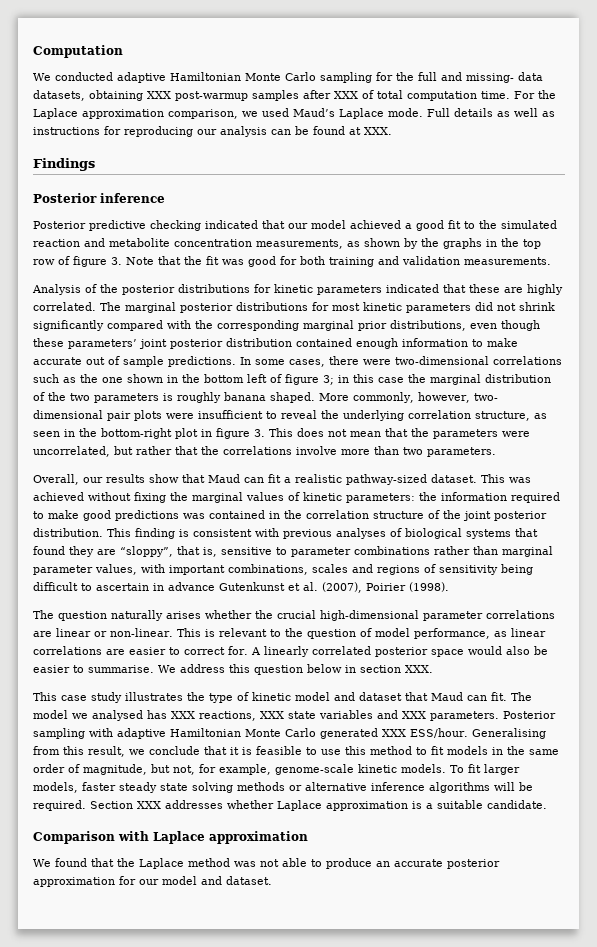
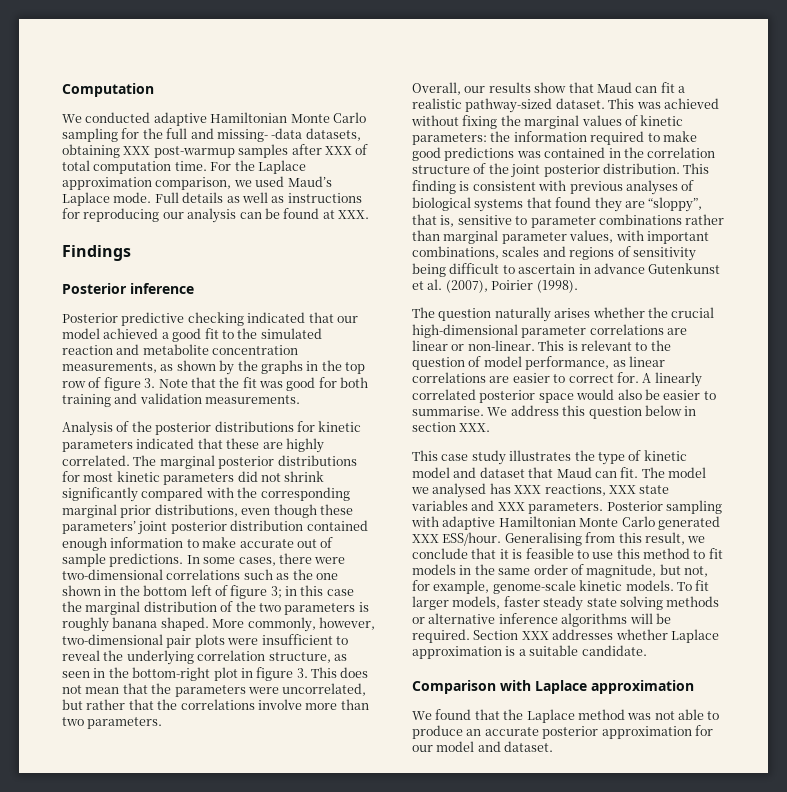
[518,72,543,81] data -> [271,128,303,139] -data
[473,393,498,401] [33,410,103,419] two- dimensional -> [62,634,163,645] two-dimensional

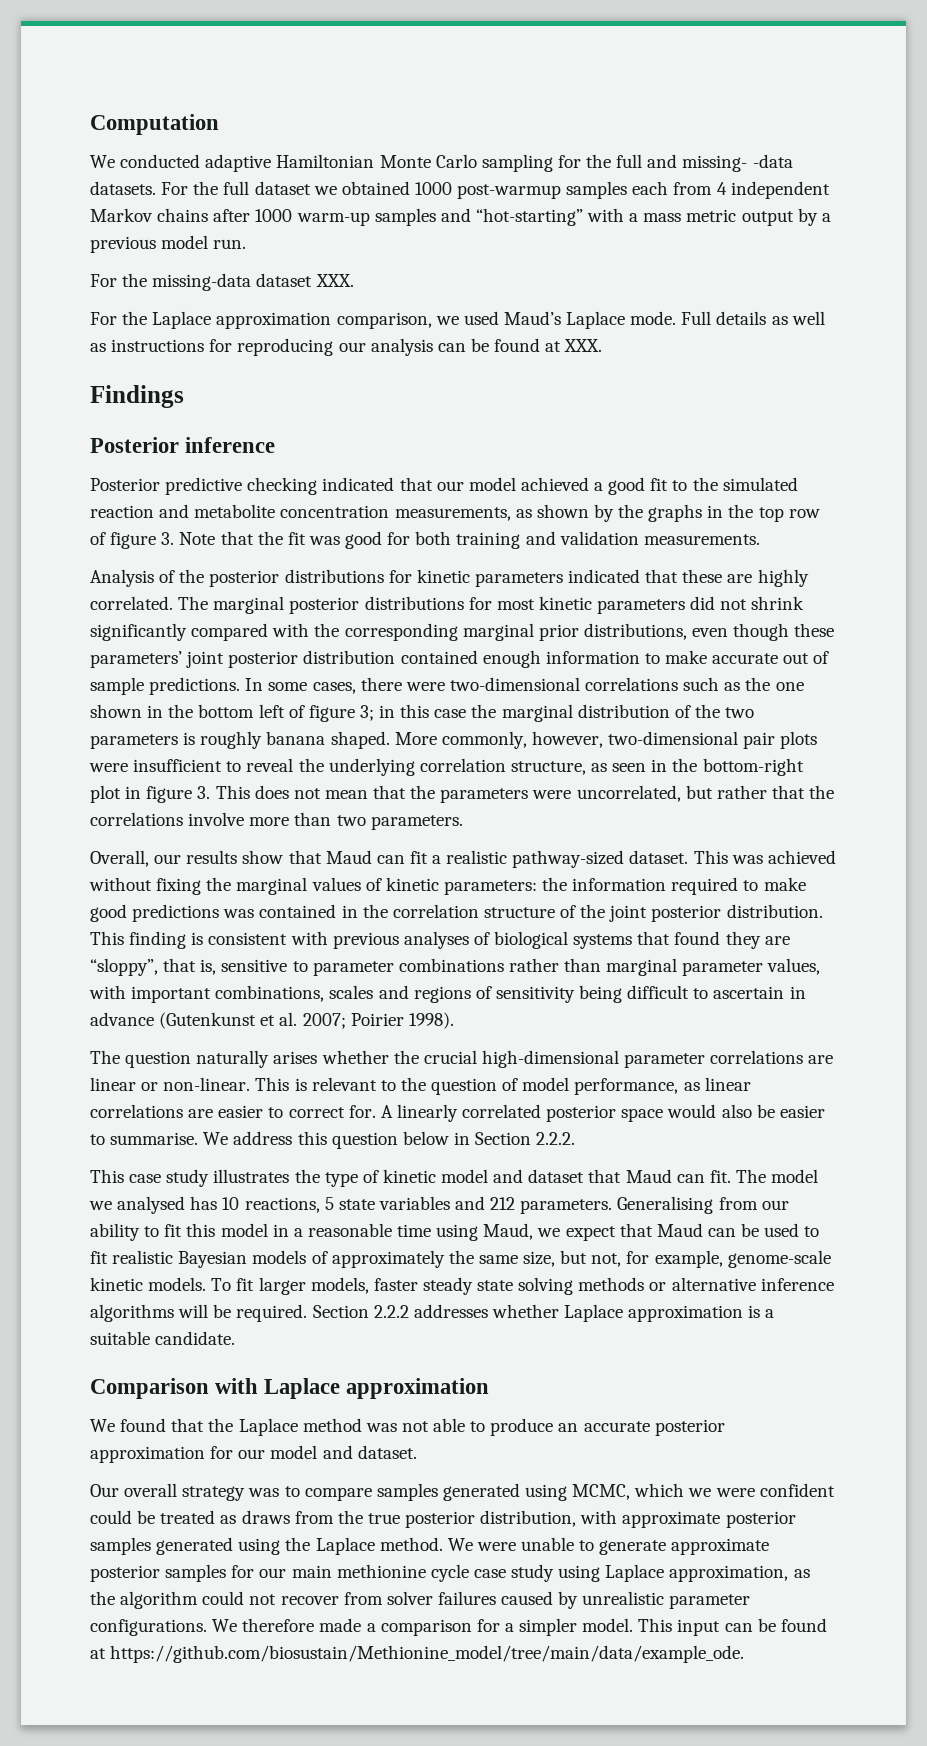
[305,128,361,141] [62,144,369,158] [62,160,207,174] datasets, obtaining XXX post-warmup samples after XXX of total computation time. -> [90,181,830,199] [90,208,831,226] [90,235,247,253] [90,273,354,291] datasets. For the full dataset we obtained 1000 post-warmup samples each from 4 independent Markov chains after 1000 warm-up samples and “hot-starting” with a mass metric output by a previous model run. // For the missing-data dataset XXX. //
[648,263,721,274] Gutenkunst -> [159,1012,257,1029] (Gutenkunst
[445,280,578,293] (2007), Poirier (1998). -> [302,1012,454,1029] 2007; Poirier 1998).
[412,422,491,432] section XXX. -> [475,1132,576,1145] Section 2.2.2.
[514,484,670,496] [411,500,722,514] [411,516,720,530] [412,532,706,546] [412,548,723,559] [412,564,657,578] XXX reactions, XXX state variables and XXX parameters. Posterior sampling with adaptive Hamiltonian Monte Carlo generated XXX ESS/hour. Generalising from this result, we conclude that it is feasible to use this method to fit models in the same order of magnitude, -> [222,1196,789,1214] [90,1223,820,1241] [90,1250,556,1268] 10 reactions, 5 state variables and 212 parameters. Generalising from our ability to fit this model in a reasonable time using Maud, we expect that Maud can be used to fit realistic Bayesian models of approximately the same size,
[521,631,549,640] XXX -> [373,1305,409,1318] 2.2.2
(554, 746) none -> [90,1483,835,1501] [90,1510,796,1528] [90,1537,770,1555] [90,1564,810,1582] [90,1591,751,1609] [90,1618,827,1636] [90,1645,745,1663] // Our overall strategy was to compare samples generated using MCMC, which we were confident could be treated as draws from the true posterior distribution, with approximate posterior samples generated using the Laplace method. We were unable to generate approximate posterior samples for our main methionine cycle case study using Laplace approximation, as the algorithm could not recover from solver failures caused by unrealistic parameter configurations. We therefore made a comparison for a simpler model. This input can be found at https://github.com/biosustain/Methionine_model/tree/main/data/example_ode.

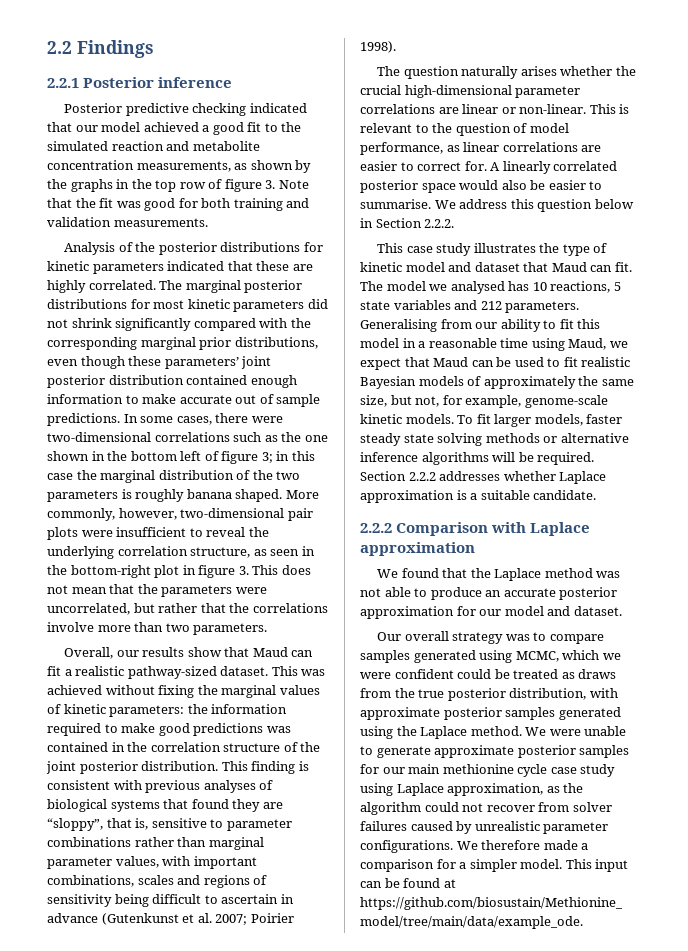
[90,114,219,135] [90,154,793,172] [90,181,830,199] [90,208,831,226] [90,235,247,253] [90,273,354,291] [90,311,825,329] [90,338,603,356] Computation // We conducted adaptive Hamiltonian Monte Carlo sampling for the full and missing- -data datasets. For the full dataset we obtained 1000 post-warmup samples each from 4 independent Markov chains after 1000 warm-up samples and “hot-starting” with a mass metric output by a previous model run. // For the missing-data dataset XXX. // For the Laplace approximation comparison, we used Maud’s Laplace mode. Full details as well as instructions for reproducing our analysis can be found at XXX. // -> [47,41,72,54] 2.2
(184, 396) none -> [47,78,79,88] 2.2.1
(236, 1338) none -> [360,523,392,533] 2.2.2

